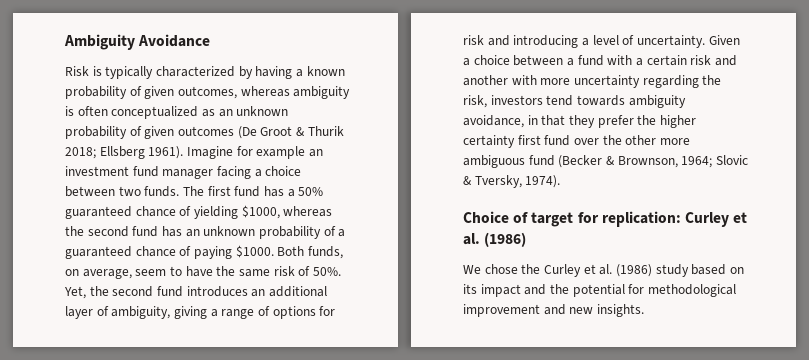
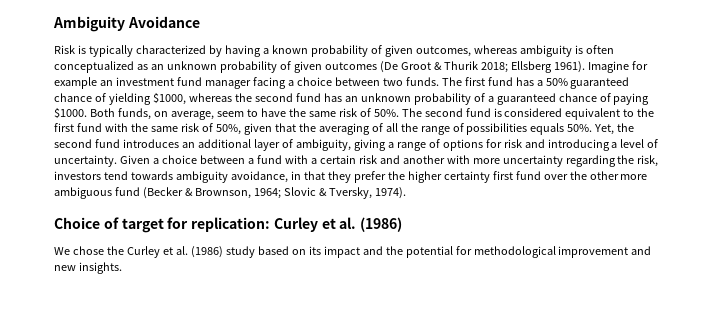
(341, 271) none -> [401,108,655,120] [54,123,593,135] The second fund is considered equivalent to the first fund with the same risk of 50%, given that the averaging of all the range of possibilities equals 50%.

